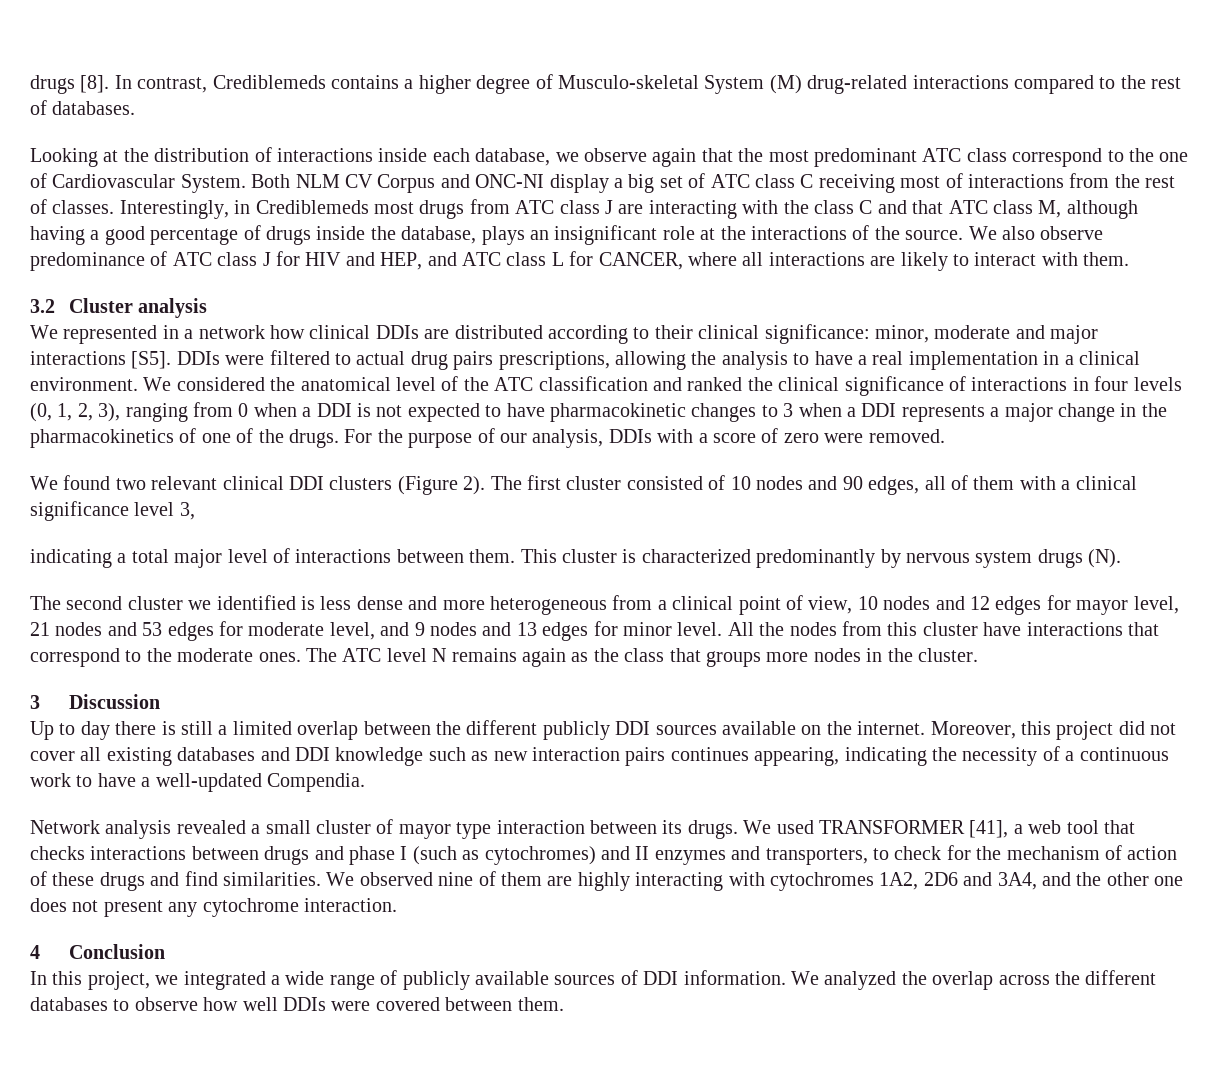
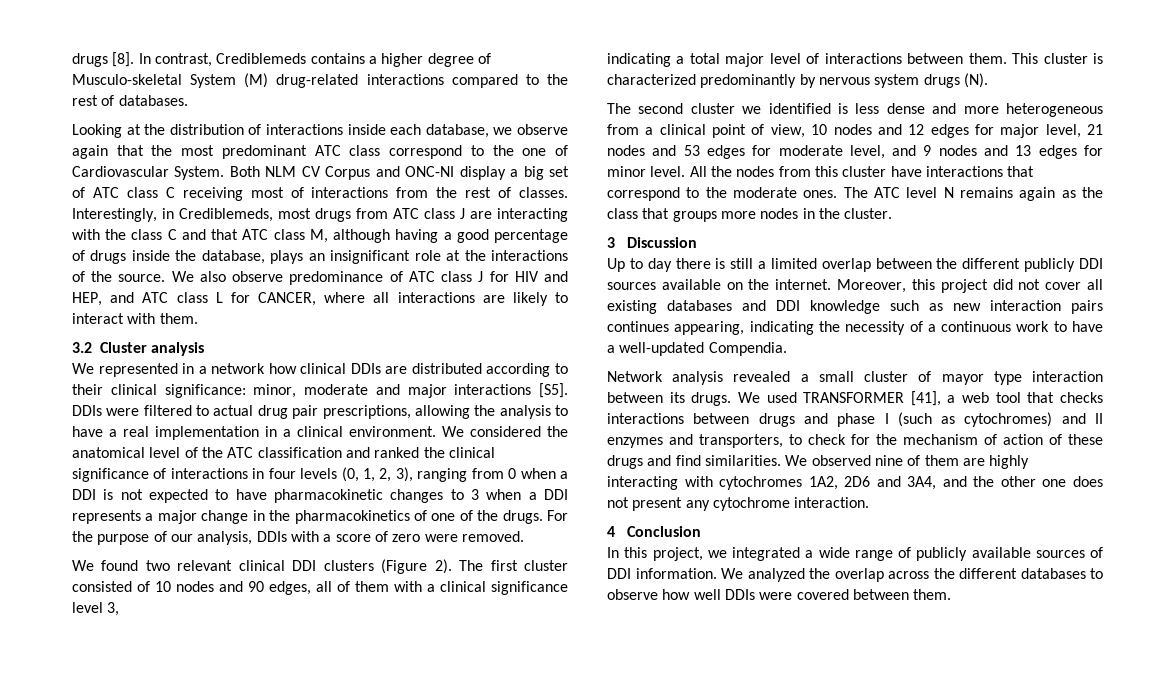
[255,200,369,214] Crediblemeds -> [179,208,273,222] Crediblemeds,
[453,351,494,370] pairs -> [292,405,319,419] pair
[1076,600,1129,615] mayor -> [1000,124,1040,138] major

